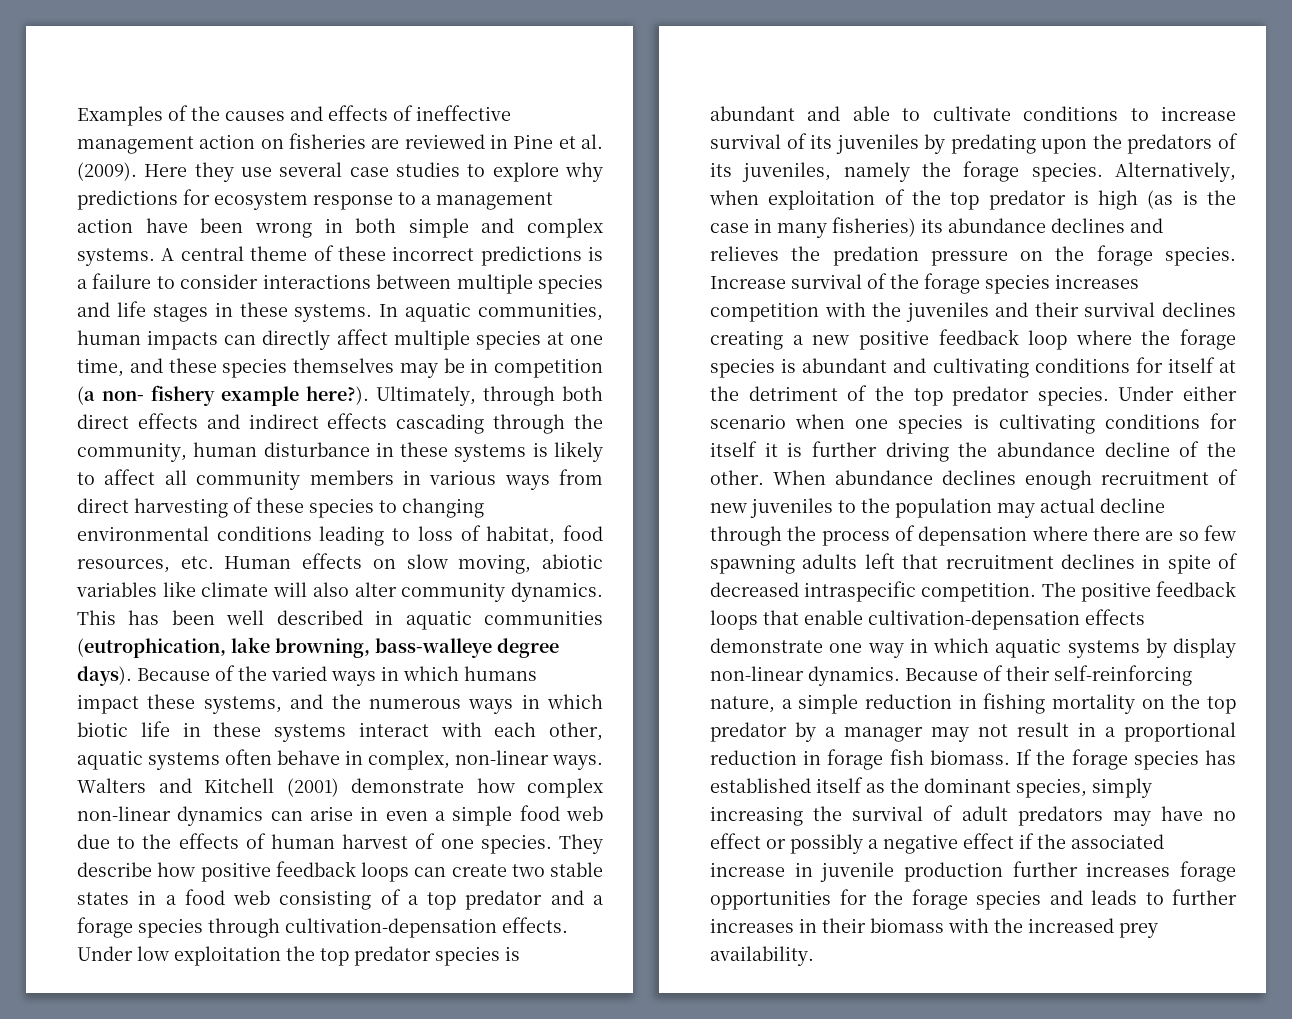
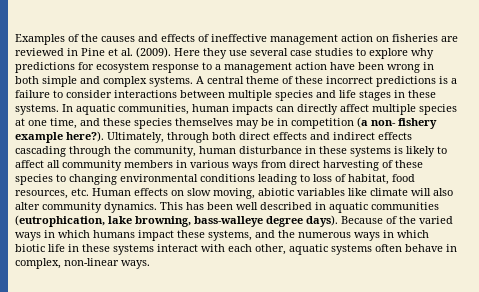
[77,778,603,798] [77,805,603,826] [77,833,603,854] [77,861,603,882] [77,889,603,910] [77,917,568,938] [77,946,520,966] [710,106,1236,121] [710,133,1238,154] [710,161,1236,182] [709,189,1236,210] [710,217,1163,238] [710,245,1236,266] [710,273,1139,294] [710,302,1236,322] [710,329,1236,350] [710,357,1236,378] [710,385,1237,406] [710,413,1237,434] [710,441,1236,462] [710,469,1238,490] [710,498,1165,518] [710,525,1236,546] [710,553,1238,574] [710,581,1236,602] [710,609,1145,630] [710,638,1236,658] [710,665,1192,686] [710,693,1236,714] [710,722,1236,742] [710,749,1236,770] [710,777,1152,798] [710,805,1236,826] [710,833,1164,854] [710,861,1236,882] [710,889,1237,910] [710,918,1158,938] [710,946,814,966] Walters and Kitchell (2001) demonstrate how complex non-linear dynamics can arise in even a simple food web due to the effects of human harvest of one species. They describe how positive feedback loops can create two stable states in a food web consisting of a top predator and a forage species through cultivation-depensation effects. Under low exploitation the top predator species is abundant and able to cultivate conditions to increase survival of its juveniles by predating upon the predators of its juveniles, namely the forage species. Alternatively, when exploitation of the top predator is high (as is the case in many fisheries) its abundance declines and relieves the predation pressure on the forage species. Increase survival of the forage species increases competition with the juveniles and their survival declines creating a new positive feedback loop where the forage species is abundant and cultivating conditions for itself at the detriment of the top predator species. Under either scenario when one species is cultivating conditions for itself it is further driving the abundance decline of the other. When abundance declines enough recruitment of new juveniles to the population may actual decline through the process of depensation where there are so few spawning adults left that recruitment declines in spite of decreased intraspecific competition. The positive feedback loops that enable cultivation-depensation effects demonstrate one way in which aquatic systems by display non-linear dynamics. Because of their self-reinforcing nature, a simple reduction in fishing mortality on the top predator by a manager may not result in a proportional reduction in forage fish biomass. If the forage species has established itself as the dominant species, simply increasing the survival of adult predators may have no effect or possibly a negative effect if the associated increase in juvenile production further increases forage opportunities for the forage species and leads to further increases in their biomass with the increased prey availability. -> (150, 264) none

